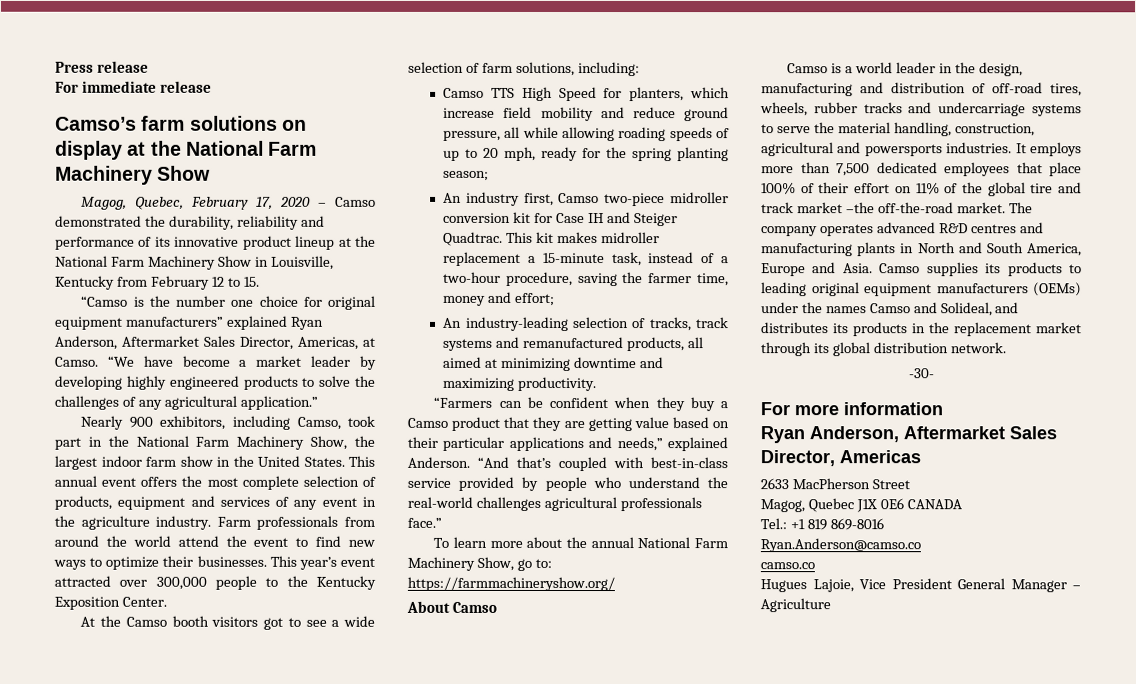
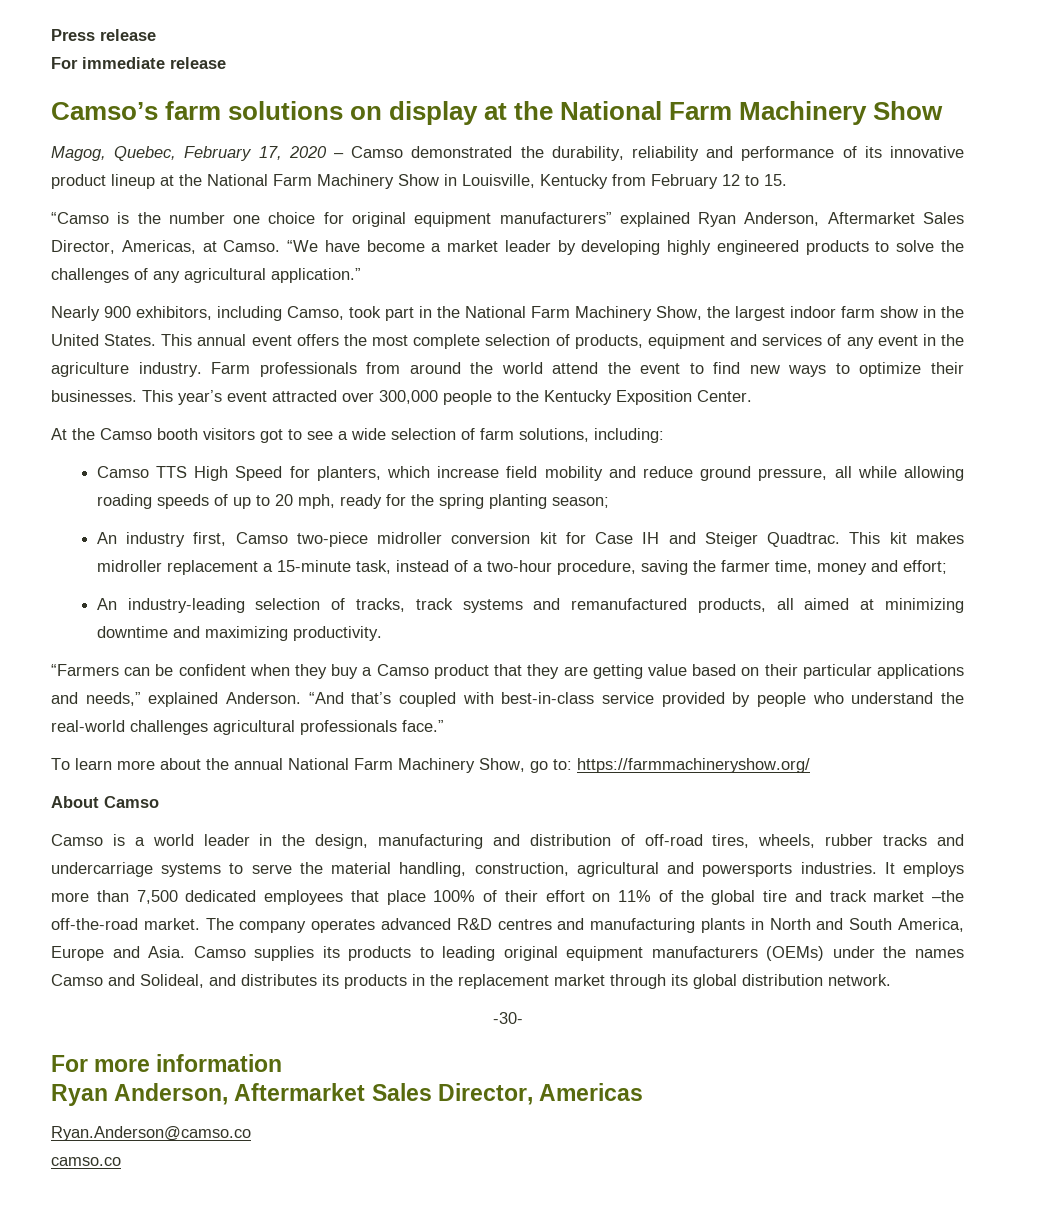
[760,478,910,490] [760,498,962,513] [760,518,884,531] [760,538,921,553] [760,562,815,570] [760,578,1081,593] [760,598,831,613] 2633 MacPherson Street // Magog, Quebec J1X 0E6 CANADA // Tel.: +1 819 869-8016 // Ryan.Anderson@camso.co // camso.co // Hugues Lajoie, Vice President General Manager – Agriculture -> [51,1126,251,1141] [51,1157,121,1166] Ryan.Anderson@camso.co // camso.co

